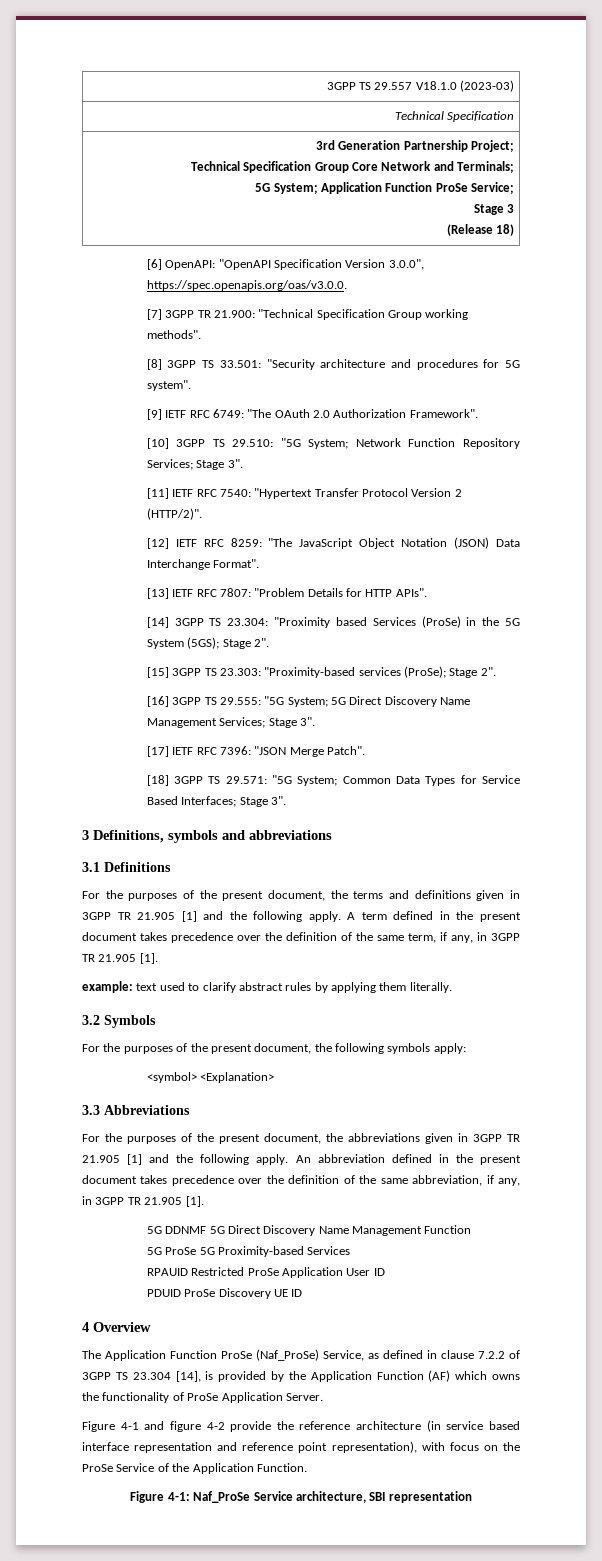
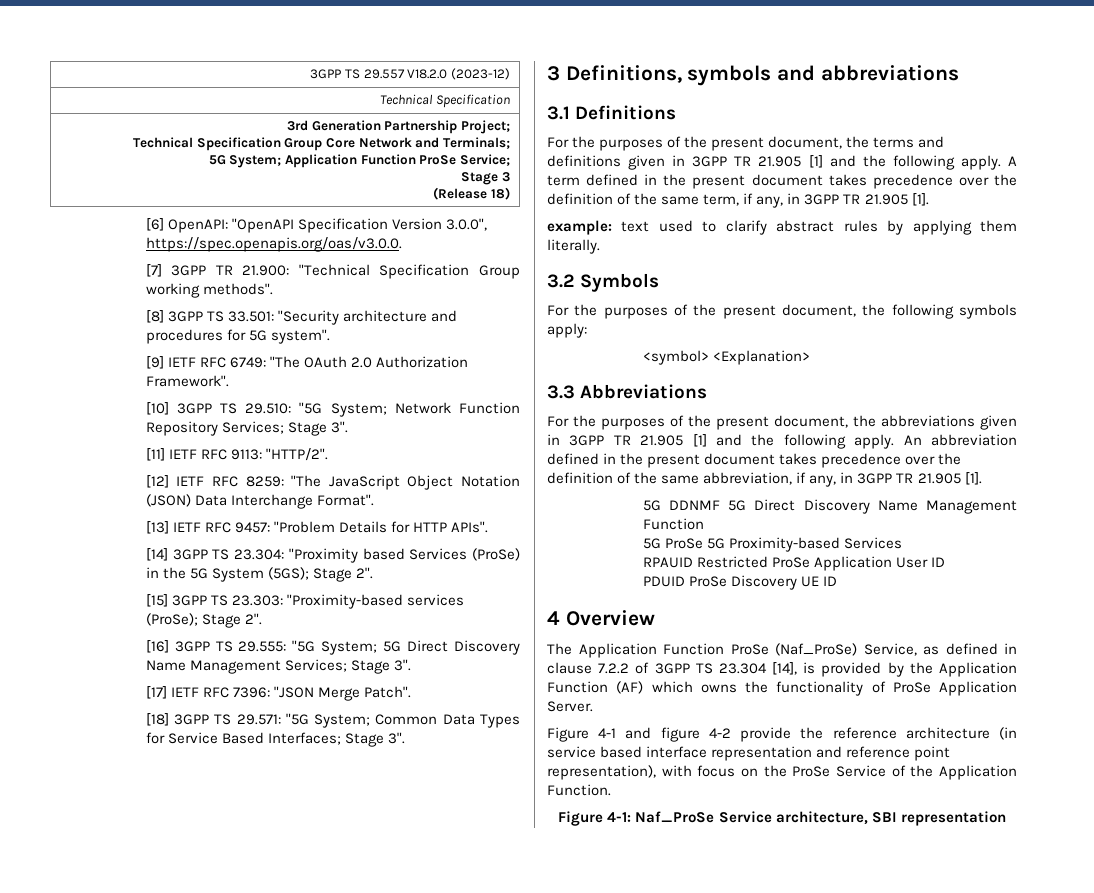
[415,80,515,92] V18.1.0 (2023-03) -> [407,68,510,80] V18.2.0 (2023-12)
[219,488,462,499] [146,508,202,520] 7540: "Hypertext Transfer Protocol Version 2 (HTTP/2)". -> [230,448,328,461] 9113: "HTTP/2".
[219,588,251,597] 7807: -> [234,522,270,533] 9457:

